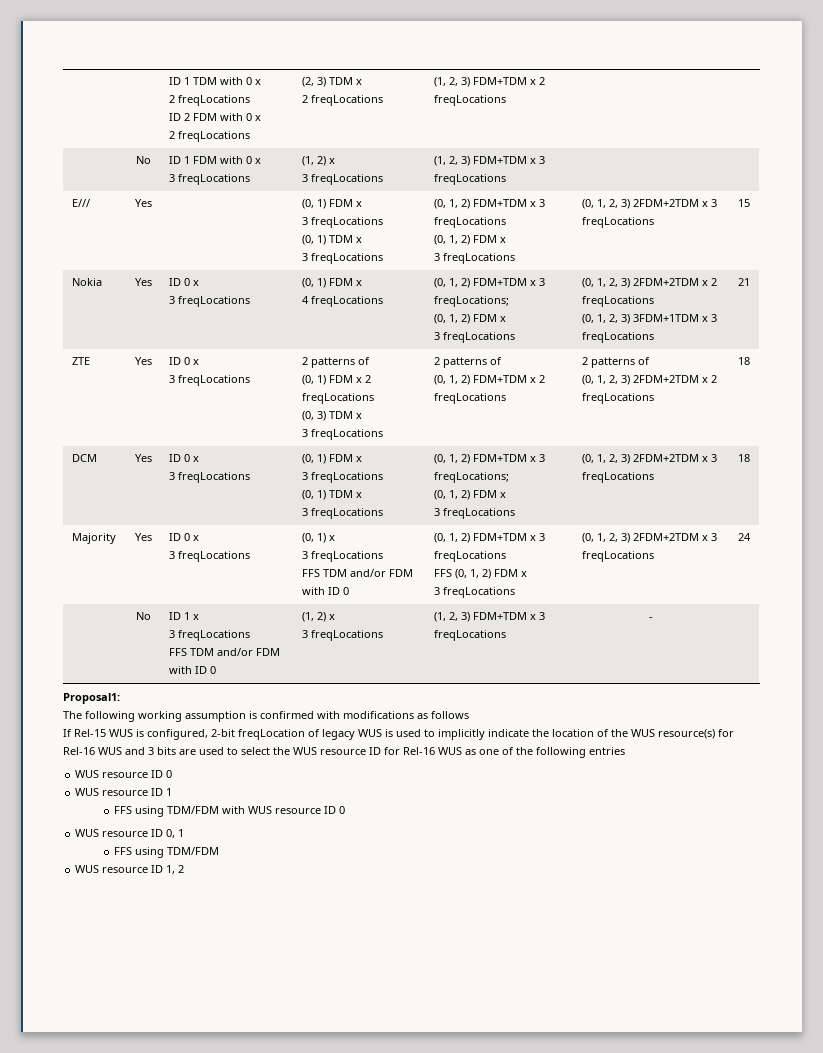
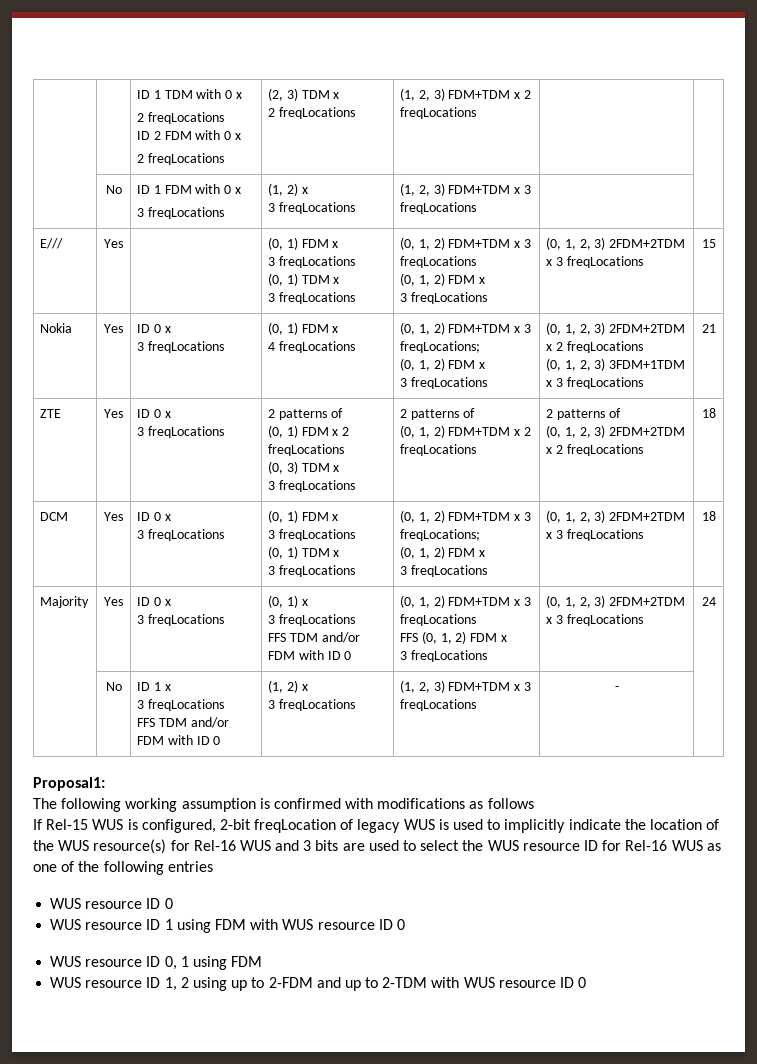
[114,806,220,817] // FFS using TDM/FDM -> [176,919,246,933] using FDM
[114,847,220,858] // FFS using TDM/FDM -> [192,956,263,970] using FDM
(185, 869) none -> [192,977,587,991] using up to 2-FDM and up to 2-TDM with WUS resource ID 0

